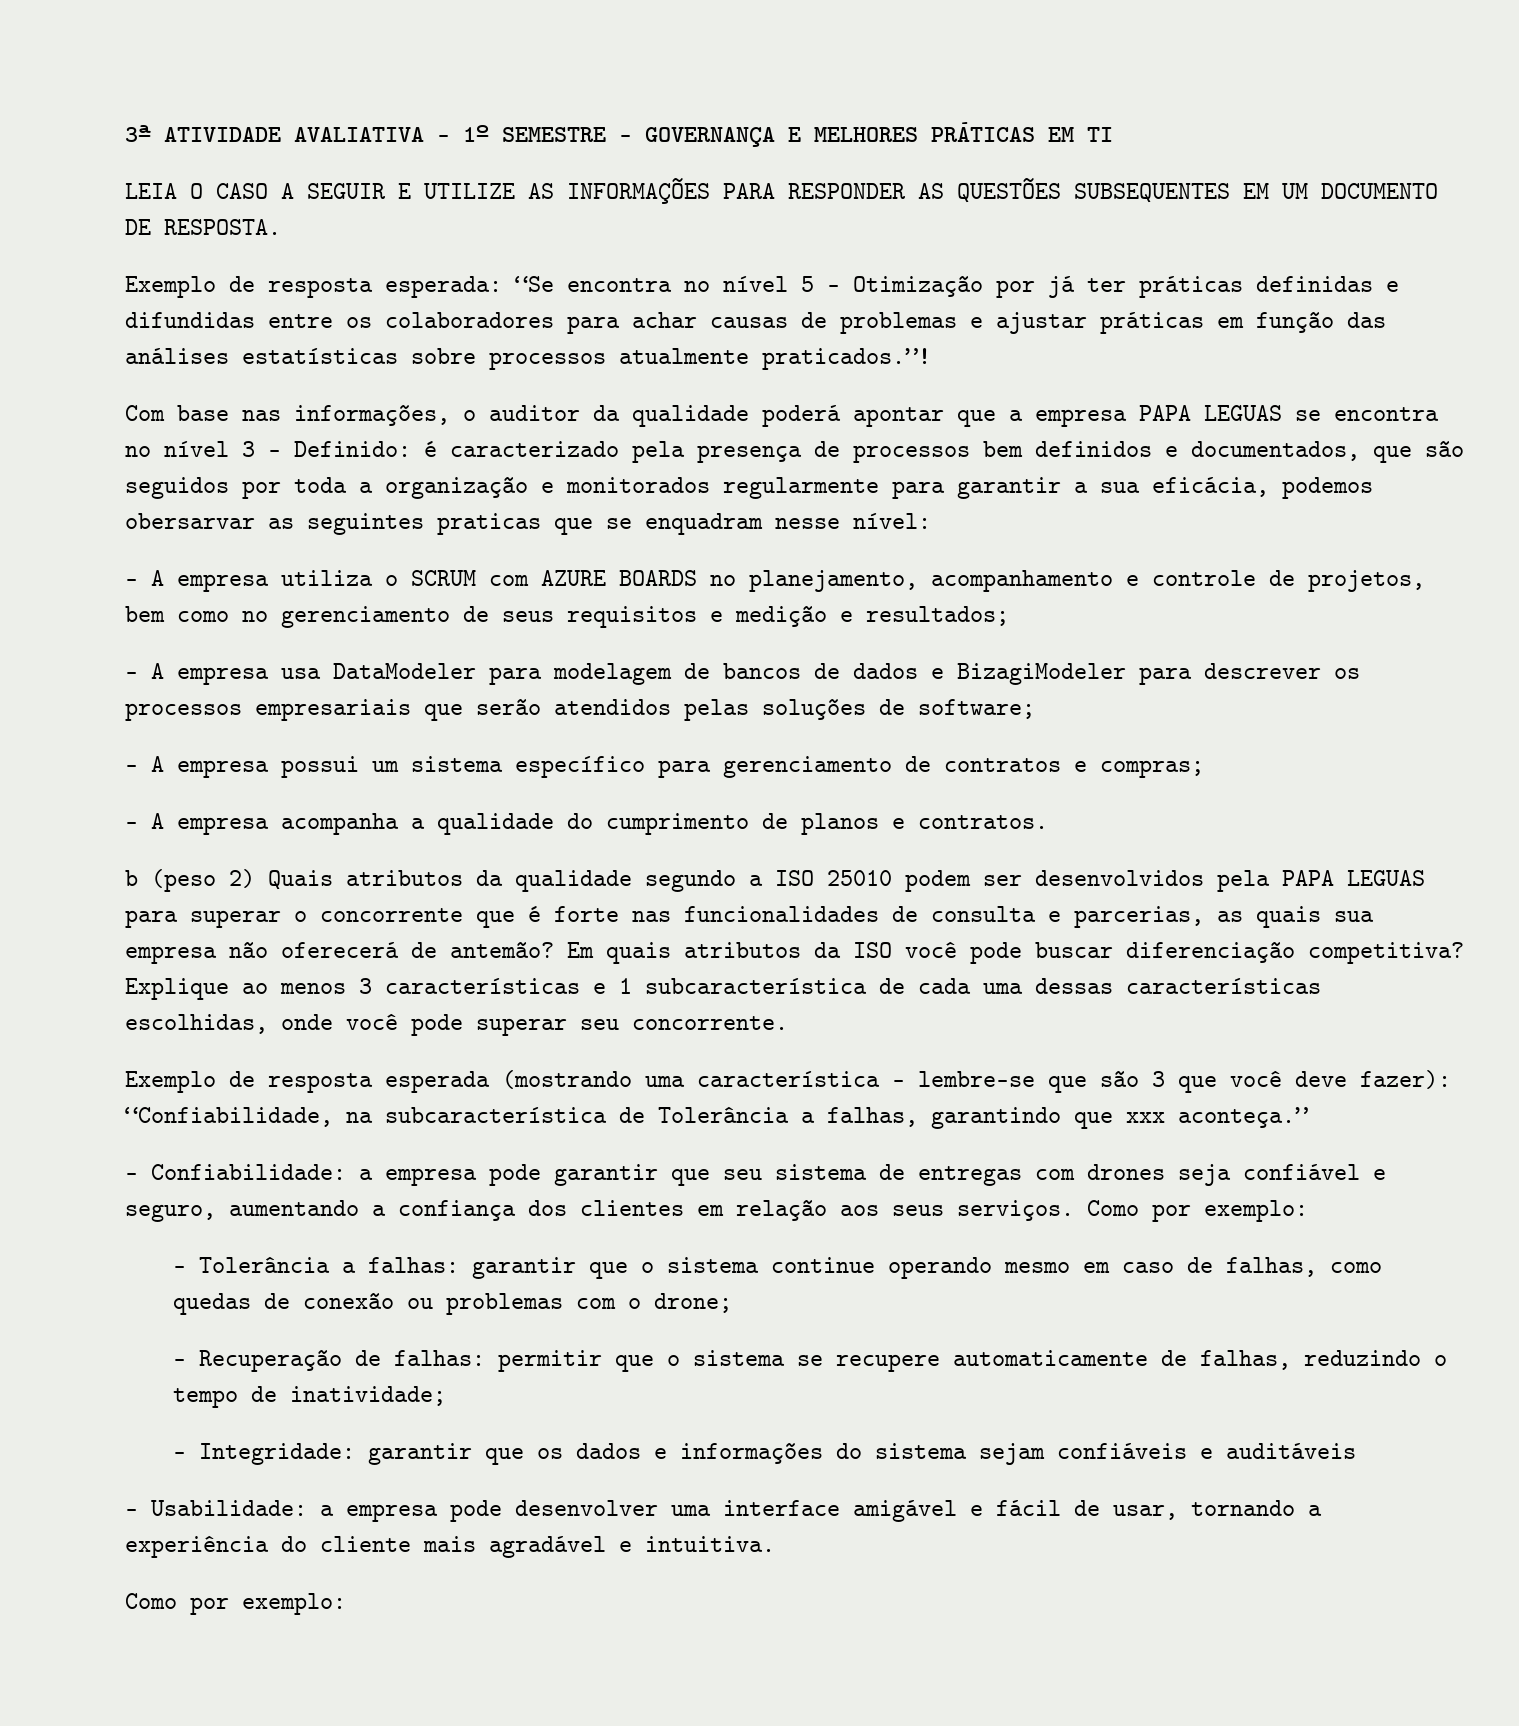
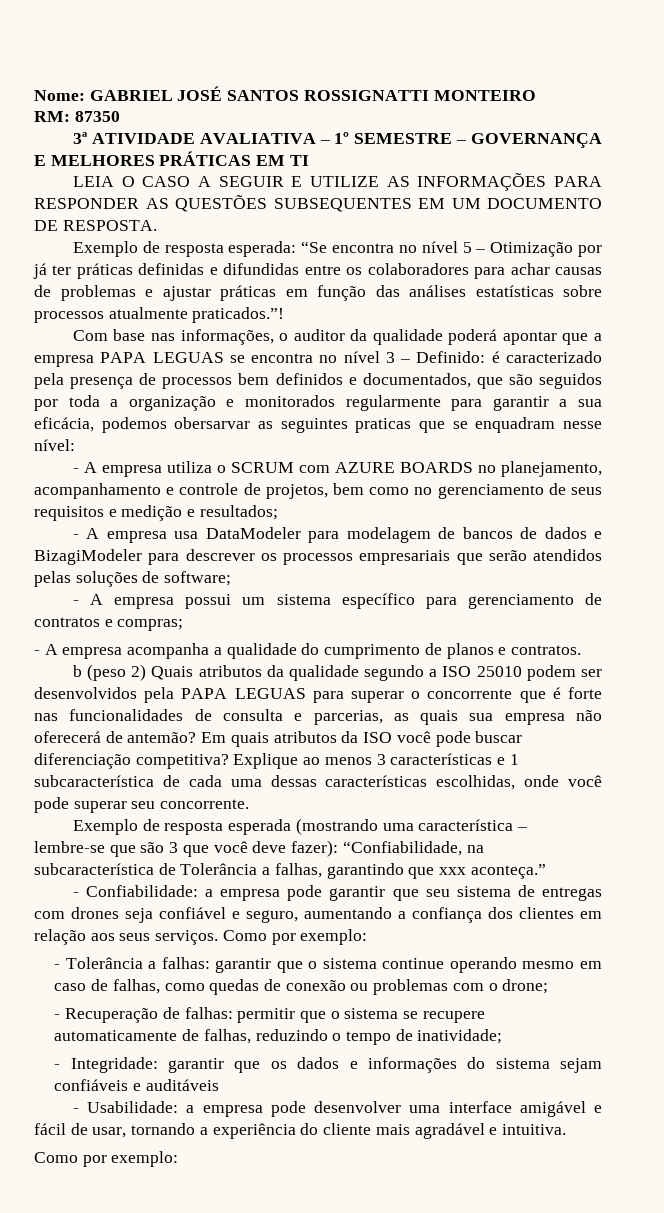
(125, 133) none -> [34,86,536,101] [34,111,120,122] Nome: GABRIEL JOSÉ SANTOS ROSSIGNATTI MONTEIRO // RM: 87350 //

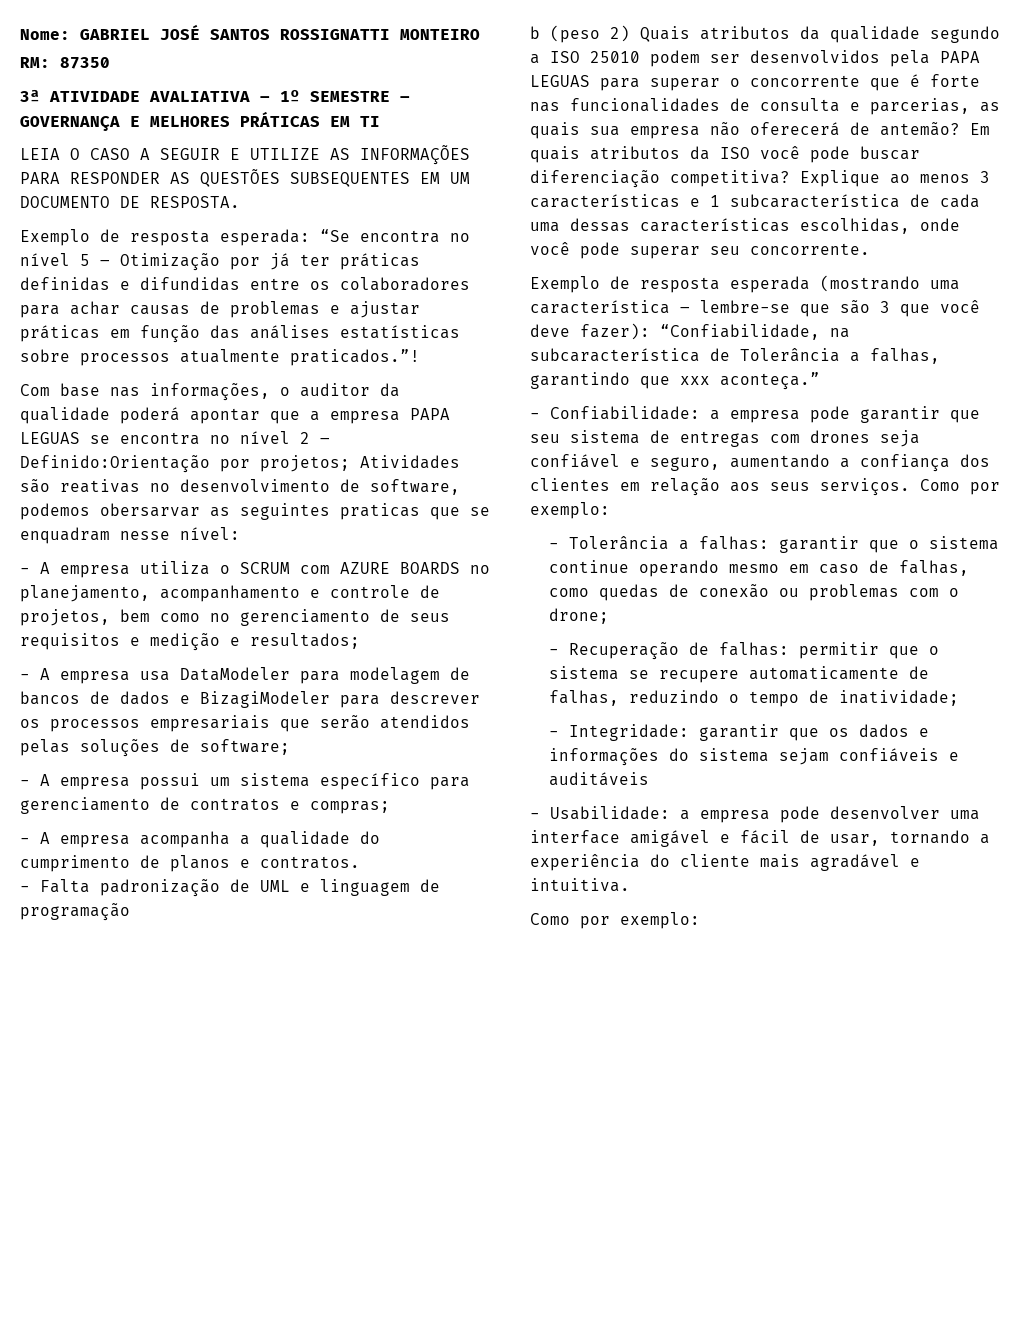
[385,351,602,363] [34,373,603,389] [34,395,603,411] [34,417,94,432] 3 – Definido: é caracterizado pela presença de processos bem definidos e documentados, que são seguidos por toda a organização e monitorados regularmente para garantir a sua eficácia, -> [300,432,330,444] [20,455,460,473] [20,479,460,495] 2 – Definido:Orientação por projetos; Atividades são reativas no desenvolvimento de software,
(581, 650) none -> [20,879,440,897] [20,903,130,921] // - Falta padronização de UML e linguagem de programação

